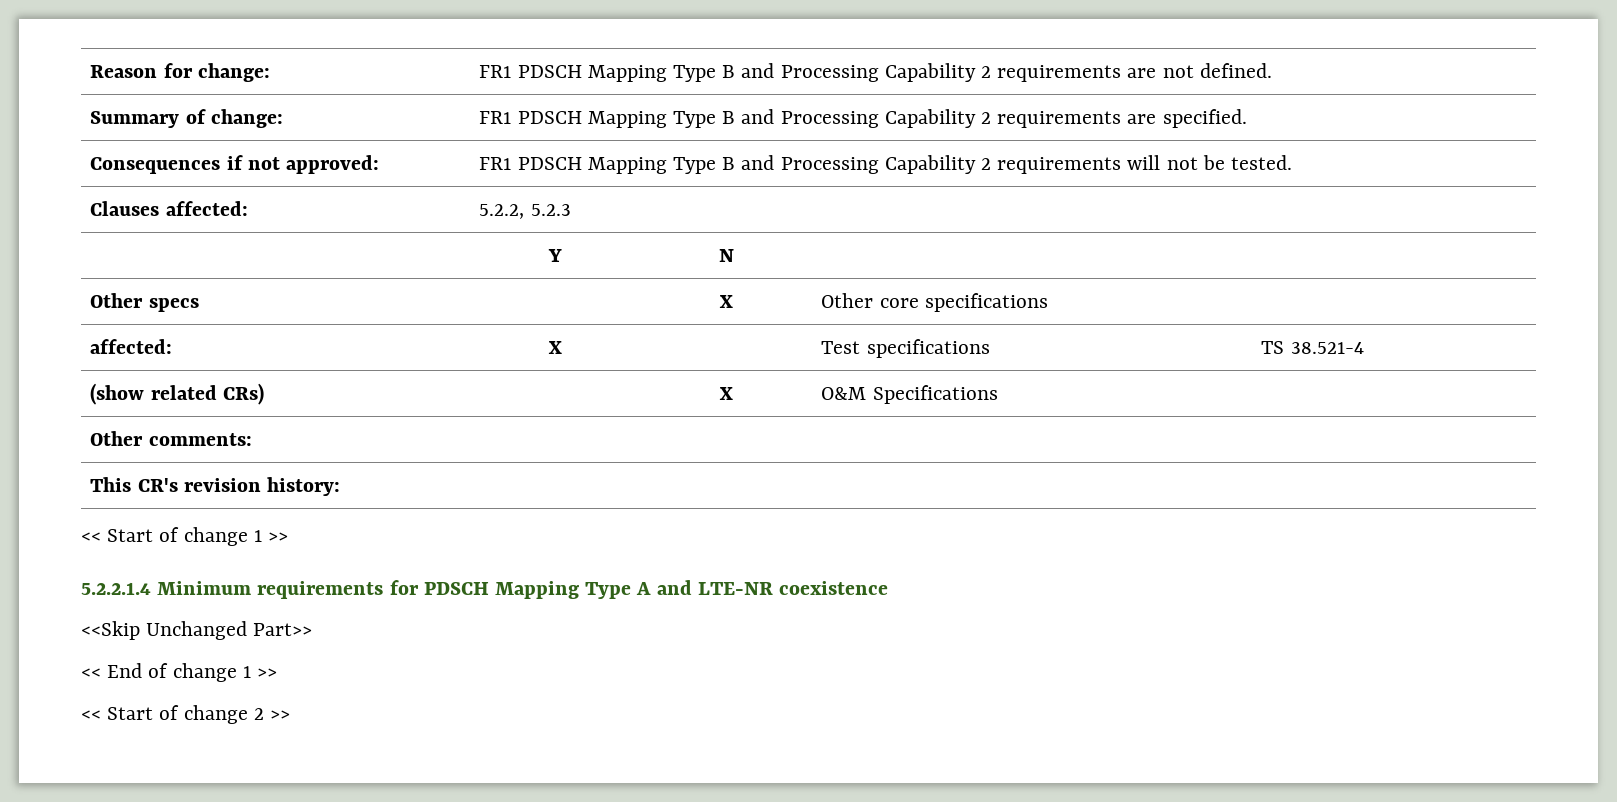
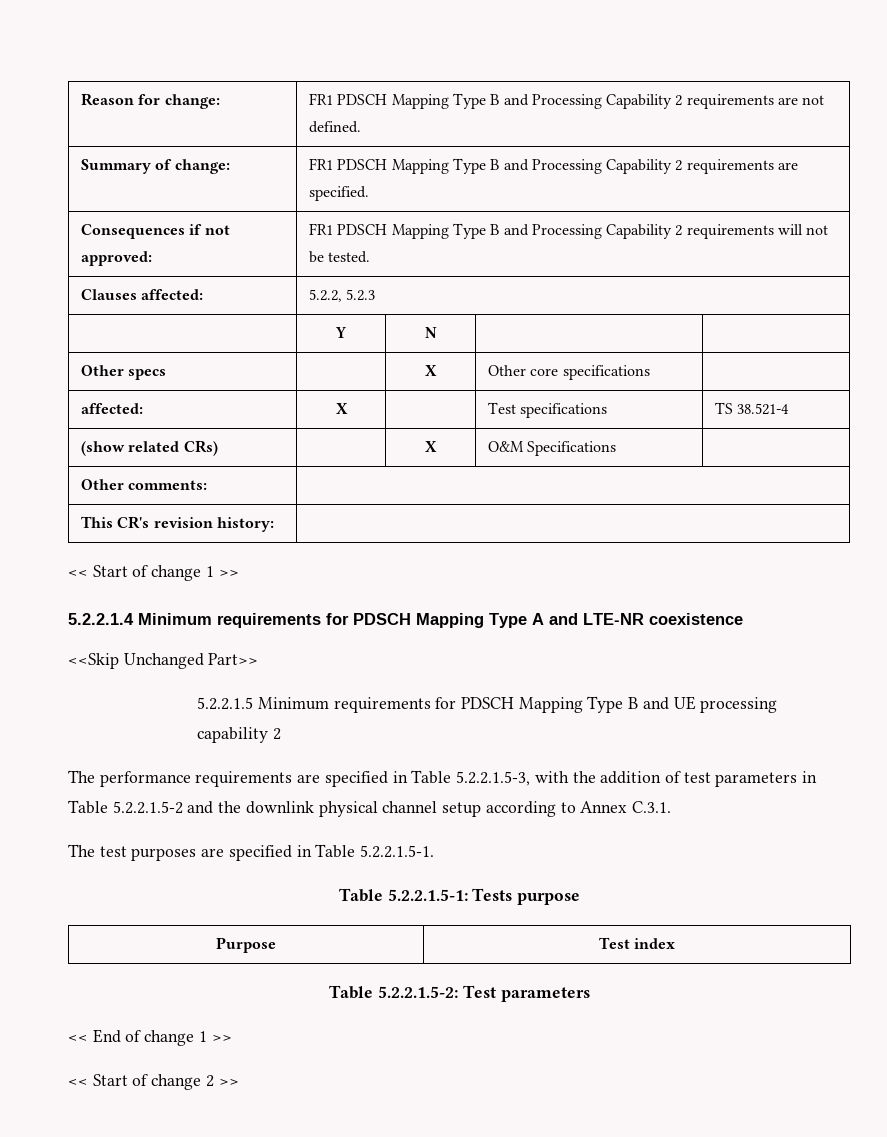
(313, 629) none -> [197,696,778,713] [197,727,281,743] [68,770,818,787] [68,800,671,817] [68,844,435,861] [338,888,581,905] [216,937,276,953] [598,937,676,949] [329,985,590,1002] // 5.2.2.1.5 Minimum requirements for PDSCH Mapping Type B and UE processing capability 2 // The performance requirements are specified in Table 5.2.2.1.5-3, with the addition of test parameters in Table 5.2.2.1.5-2 and the downlink physical channel setup according to Annex C.3.1. // The test purposes are specified in Table 5.2.2.1.5-1. // Table 5.2.2.1.5-1: Tests purpose // Purpose | Test index // Table 5.2.2.1.5-2: Test parameters

